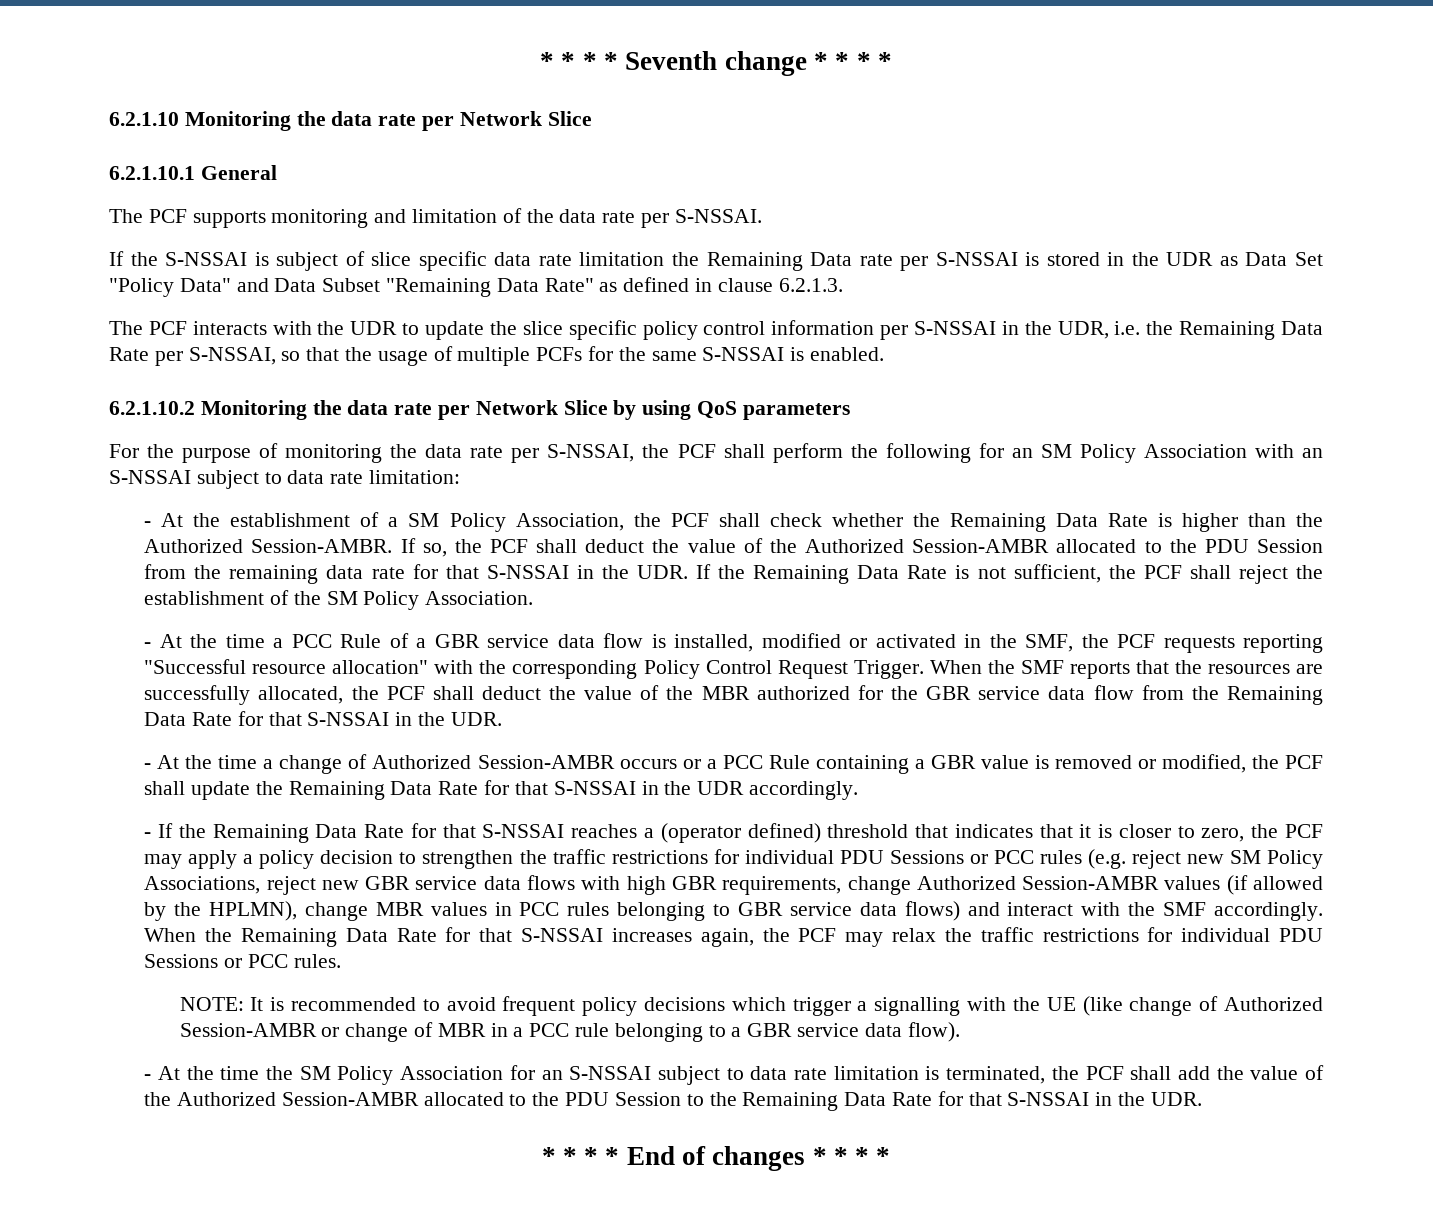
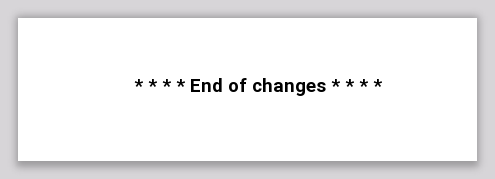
[540,51,892,76] [109,111,592,131] [109,165,277,180] [109,208,762,228] [109,251,1323,271] [109,277,843,297] [109,320,1323,340] [109,346,885,366] [109,400,850,420] [109,443,1323,463] [109,470,461,489] [144,512,1323,532] [144,538,1324,557] [144,564,1324,584] [144,590,534,610] [144,633,1324,653] [144,659,1323,679] [144,685,1323,705] [144,711,502,726] [144,754,1323,774] [144,780,858,800] [144,823,1323,843] [144,849,1323,869] [144,875,1324,895] [144,901,1323,921] [144,927,1323,947] [144,954,341,968] [179,996,1323,1016] [179,1022,960,1042] [144,1065,1324,1085] [144,1091,1202,1111] [541,1147,620,1165] * * * * Seventh change * * * * // 6.2.1.10 Monitoring the data rate per Network Slice // 6.2.1.10.1 General // The PCF supports monitoring and limitation of the data rate per S-NSSAI. // If the S-NSSAI is subject of slice specific data rate limitation the Remaining Data rate per S-NSSAI is stored in the UDR as Data Set "Policy Data" and Data Subset "Remaining Data Rate" as defined in clause 6.2.1.3. // The PCF interacts with the UDR to update the slice specific policy control information per S-NSSAI in the UDR, i.e. the Remaining Data Rate per S-NSSAI, so that the usage of multiple PCFs for the same S-NSSAI is enabled. // 6.2.1.10.2 Monitoring the data rate per Network Slice by using QoS parameters // For the purpose of monitoring the data rate per S-NSSAI, the PCF shall perform the following for an SM Policy Association with an S-NSSAI subject to data rate limitation: // - At the establishment of a SM Policy Association, the PCF shall check whether the Remaining Data Rate is higher than the Authorized Session-AMBR. If so, the PCF shall deduct the value of the Authorized Session-AMBR allocated to the PDU Session from the remaining data rate for that S-NSSAI in the UDR. If the Remaining Data Rate is not sufficient, the PCF shall reject the establishment of the SM Policy Association. // - At the time a PCC Rule of a GBR service data flow is installed, modified or activated in the SMF, the PCF requests reporting "Successful resource allocation" with the corresponding Policy Control Request Trigger. When the SMF reports that the resources are successfully allocated, the PCF shall deduct the value of the MBR authorized for the GBR service data flow from the Remaining Data Rate for that S-NSSAI in the UDR. // - At the time a change of Authorized Session-AMBR occurs or a PCC Rule containing a GBR value is removed or modified, the PCF shall update the Remaining Data Rate for that S-NSSAI in the UDR accordingly. // - If the Remaining Data Rate for that S-NSSAI reaches a (operator defined) threshold that indicates that it is closer to zero, the PCF may apply a policy decision to strengthen the traffic restrictions for individual PDU Sessions or PCC rules (e.g. reject new SM Policy Associations, reject new GBR service data flows with high GBR requirements, change Authorized Session-AMBR values (if allowed by the HPLMN), change MBR values in PCC rules belonging to GBR service data flows) and interact with the SMF accordingly. When the Remaining Data Rate for that S-NSSAI increases again, the PCF may relax the traffic restrictions for individual PDU Sessions or PCC rules. // NOTE: It is recommended to avoid frequent policy decisions which trigger a signalling with the UE (like change of Authorized Session-AMBR or change of MBR in a PCC rule belonging to a GBR service data flow). // - At the time the SM Policy Association for an S-NSSAI subject to data rate limitation is terminated, the PCF shall add the value of the Authorized Session-AMBR allocated to the PDU Session to the Remaining Data Rate for that S-NSSAI in the UDR. // * * * * -> [134,79,186,92] * * * *

